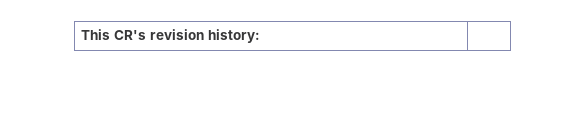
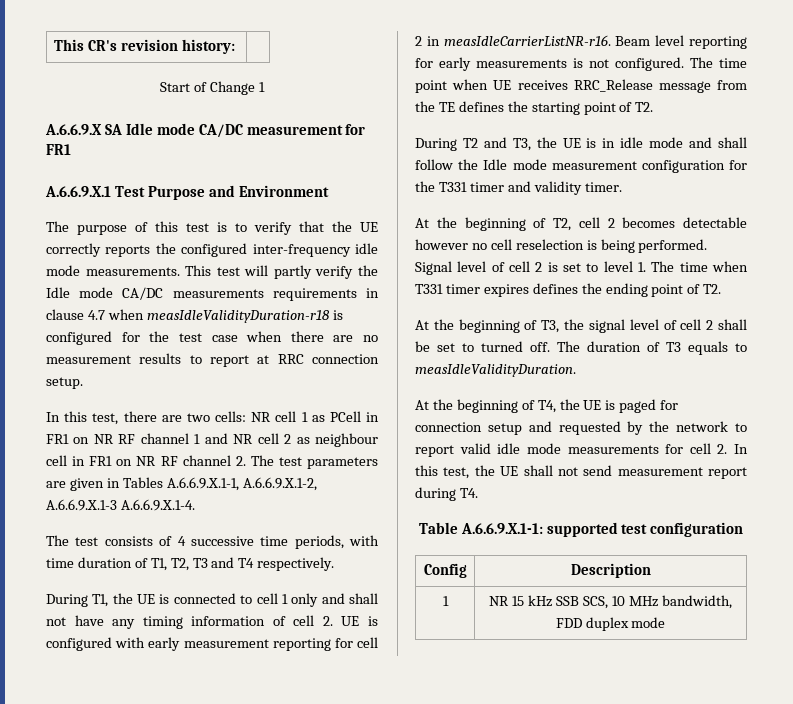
(261, 36) none -> [160,81,265,95] [45,123,366,138] [46,144,71,155] [45,185,329,200] [46,221,378,235] [46,243,378,257] [46,265,378,279] [46,287,379,301] [46,309,343,323] [46,331,378,345] [46,353,379,367] [46,377,83,389] [46,411,380,425] [46,433,379,447] [46,455,378,469] [46,477,317,491] [46,499,195,511] [46,535,379,549] [46,557,335,571] [46,593,379,607] [46,615,378,629] [46,637,378,651] [415,35,747,49] [415,57,747,71] [415,79,747,93] [415,101,654,115] [415,137,747,151] [415,159,747,173] [415,181,622,195] [415,217,747,231] [415,239,708,253] [415,261,748,275] [415,283,722,297] [415,319,747,333] [415,341,747,355] [415,364,576,377] [415,399,679,413] [415,421,747,435] [415,443,748,457] [415,465,747,479] [415,487,478,501] [418,522,744,537] [423,563,467,578] [570,563,651,578] [442,596,449,606] [489,595,732,609] [555,617,666,631] // Start of Change 1 // A.6.6.9.X SA Idle mode CA/DC measurement for FR1 // A.6.6.9.X.1 Test Purpose and Environment // The purpose of this test is to verify that the UE correctly reports the configured inter-frequency idle mode measurements. This test will partly verify the Idle mode CA/DC measurements requirements in clause 4.7 when measIdleValidityDuration-r18 is configured for the test case when there are no measurement results to report at RRC connection setup. // In this test, there are two cells: NR cell 1 as PCell in FR1 on NR RF channel 1 and NR cell 2 as neighbour cell in FR1 on NR RF channel 2. The test parameters are given in Tables A.6.6.9.X.1-1, A.6.6.9.X.1-2, A.6.6.9.X.1-3 A.6.6.9.X.1-4. // The test consists of 4 successive time periods, with time duration of T1, T2, T3 and T4 respectively. // During T1, the UE is connected to cell 1 only and shall not have any timing information of cell 2. UE is configured with early measurement reporting for cell 2 in measIdleCarrierListNR-r16. Beam level reporting for early measurements is not configured. The time point when UE receives RRC_Release message from the TE defines the starting point of T2. // During T2 and T3, the UE is in idle mode and shall follow the Idle mode measurement configuration for the T331 timer and validity timer. // At the beginning of T2, cell 2 becomes detectable however no cell reselection is being performed. Signal level of cell 2 is set to level 1. The time when T331 timer expires defines the ending point of T2. // At the beginning of T3, the signal level of cell 2 shall be set to turned off. The duration of T3 equals to measIdleValidityDuration. // At the beginning of T4, the UE is paged for connection setup and requested by the network to report valid idle mode measurements for cell 2. In this test, the UE shall not send measurement report during T4. // Table A.6.6.9.X.1-1: supported test configuration // Config | Description // 1 | NR 15 kHz SSB SCS, 10 MHz bandwidth, FDD duplex mode

